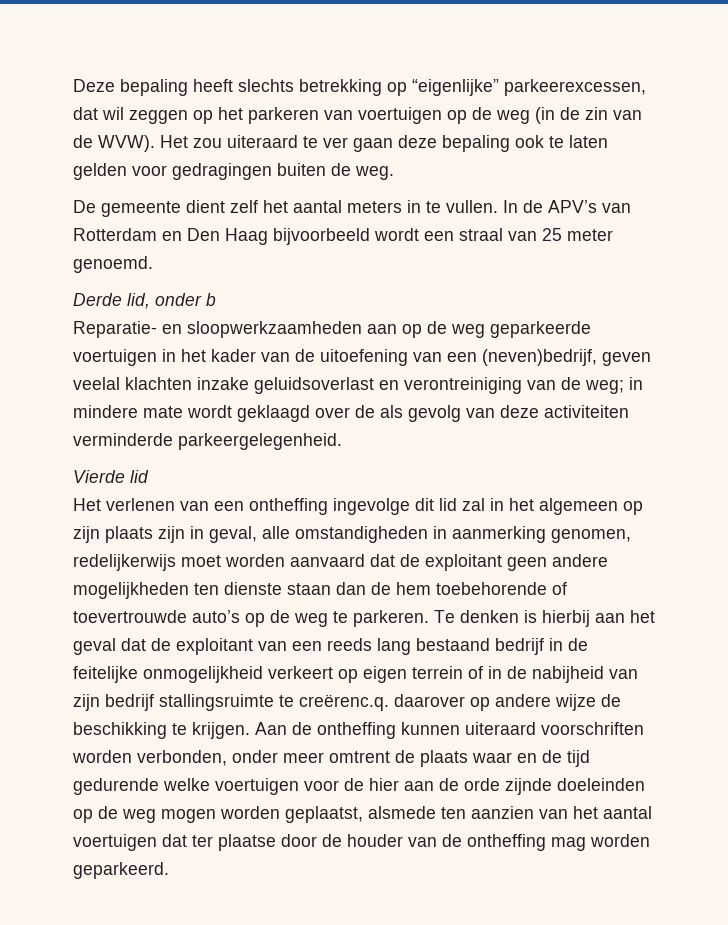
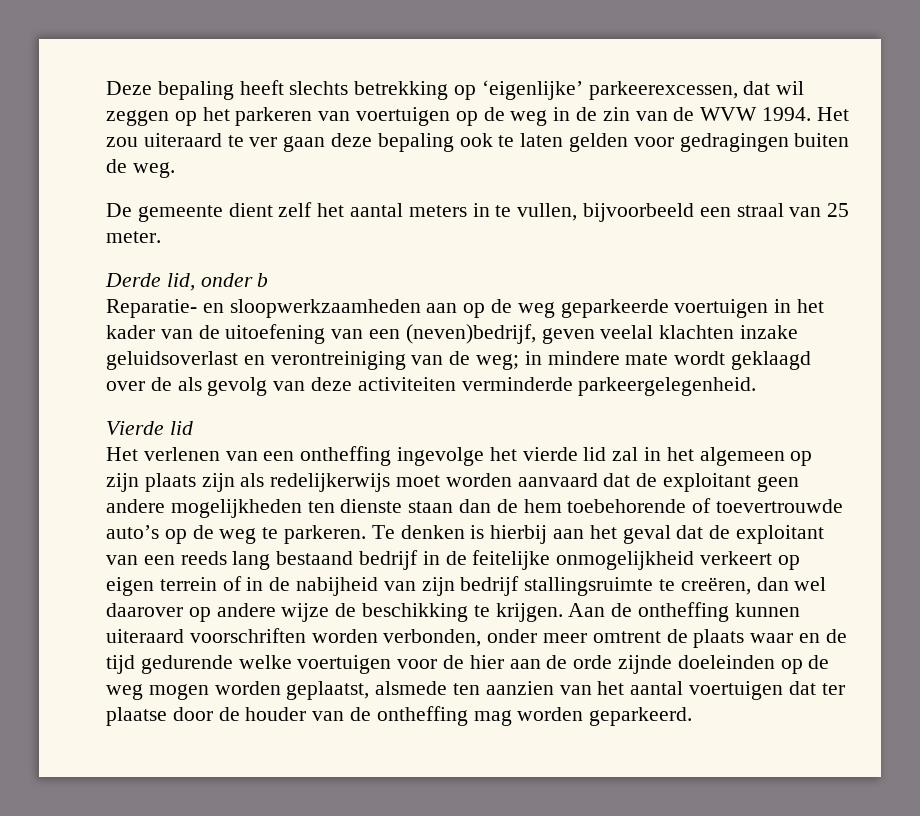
[412,79,499,96] “eigenlijke” -> [481,80,583,100] ‘eigenlijke’
[535,107,555,124] (in -> [553,107,571,121] in
[98,135,155,152] WVW). -> [700,107,812,121] WVW 1994.
[446,200,631,213] [73,228,419,245] vullen. In de APV’s van Rotterdam en Den Haag bijvoorbeeld wordt -> [517,203,695,222] vullen, bijvoorbeeld
[567,229,613,241] [73,256,153,273] meter genoemd. -> [106,231,161,243] meter.
[415,498,434,511] dit -> [489,447,578,461] het vierde
[190,526,631,543] in geval, alle omstandigheden in aanmerking genomen, -> [240,473,265,487] als
[299,694,389,711] creërenc.q. -> [680,577,827,595] creëren, dan wel

